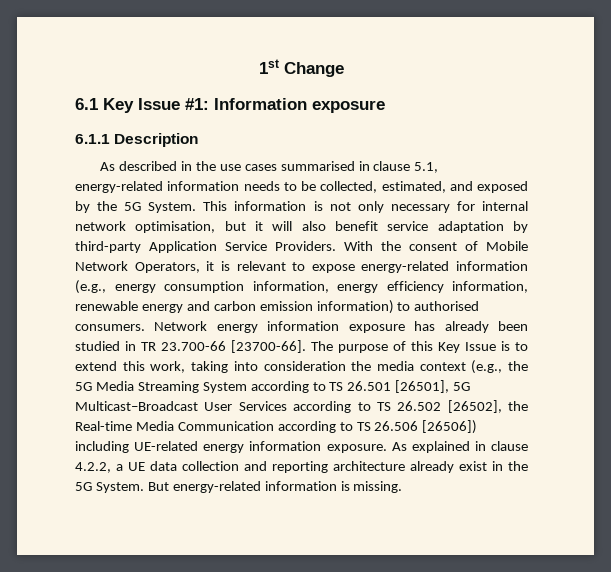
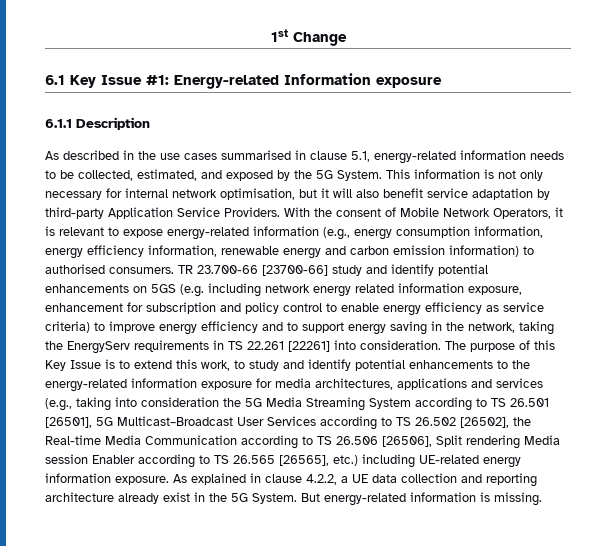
(209, 104) none -> [174,75,279,89] Energy-related
[154,321,529,333] [75,340,306,353] Network energy information exposure has already been studied in TR 23.700-66 [23700-66]. -> [178,264,488,276] [45,283,522,297] [45,302,544,316] [45,321,554,335] [45,340,441,354] TR 23.700-66 [23700-66] study and identify potential enhancements on 5GS (e.g. including network energy related information exposure, enhancement for subscription and policy control to enable energy efficiency as service criteria) to improve energy efficiency and to support energy saving in the network, taking the EnergyServ requirements in TS 22.261 [22261] into consideration.
[191,360,503,374] taking into consideration the media context (e.g., -> [234,359,530,371] [45,378,543,392] [45,397,219,411] to study and identify potential enhancements to the energy-related information exposure for media architectures, applications and services (e.g., taking into consideration
[422,420,478,434] [26506]) -> [382,435,560,449] [45,454,358,468] [26506], Split rendering Media session Enabler according to TS 26.565 [26565], etc.)

